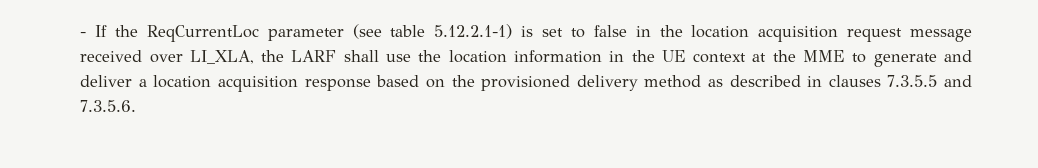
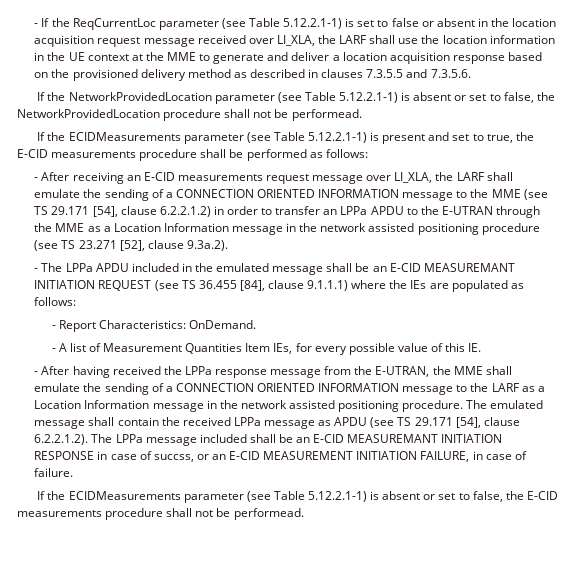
[390,25,426,37] table -> [248,18,280,27] Table
(627, 31) none -> [421,18,475,27] or absent
(137, 106) none -> [37,92,555,104] [17,109,362,121] [37,132,534,144] [17,149,368,161] [34,172,513,184] [34,189,548,201] [34,206,540,218] [34,223,540,235] [34,240,228,251] [34,263,515,275] [34,280,524,292] [34,297,77,306] [51,320,256,332] [51,343,482,355] [34,366,512,378] [34,383,545,395] [34,400,544,412] [34,417,520,429] [34,434,503,446] [34,451,527,462] [34,468,74,477] [37,491,558,503] [17,508,304,520] // If the NetworkProvidedLocation parameter (see Table 5.12.2.1-1) is absent or set to false, the NetworkProvidedLocation procedure shall not be performead. // If the ECIDMeasurements parameter (see Table 5.12.2.1-1) is present and set to true, the E-CID measurements procedure shall be performed as follows: // - After receiving an E-CID measurements request message over LI_XLA, the LARF shall emulate the sending of a CONNECTION ORIENTED INFORMATION message to the MME (see TS 29.171 [54], clause 6.2.2.1.2) in order to transfer an LPPa APDU to the E-UTRAN through the MME as a Location Information message in the network assisted positioning procedure (see TS 23.271 [52], clause 9.3a.2). // - The LPPa APDU included in the emulated message shall be an E-CID MEASUREMANT INITIATION REQUEST (see TS 36.455 [84], clause 9.1.1.1) where the IEs are populated as follows: // - Report Characteristics: OnDemand. // - A list of Measurement Quantities Item IEs, for every possible value of this IE. // - After having received the LPPa response message from the E-UTRAN, the MME shall emulate the sending of a CONNECTION ORIENTED INFORMATION message to the LARF as a Location Information message in the network assisted positioning procedure. The emulated message shall contain the received LPPa message as APDU (see TS 29.171 [54], clause 6.2.2.1.2). The LPPa message included shall be an E-CID MEASUREMANT INITIATION RESPONSE in case of succss, or an E-CID MEASUREMENT INITIATION FAILURE, in case of failure. // If the ECIDMeasurements parameter (see Table 5.12.2.1-1) is absent or set to false, the E-CID measurements procedure shall not be performead.

